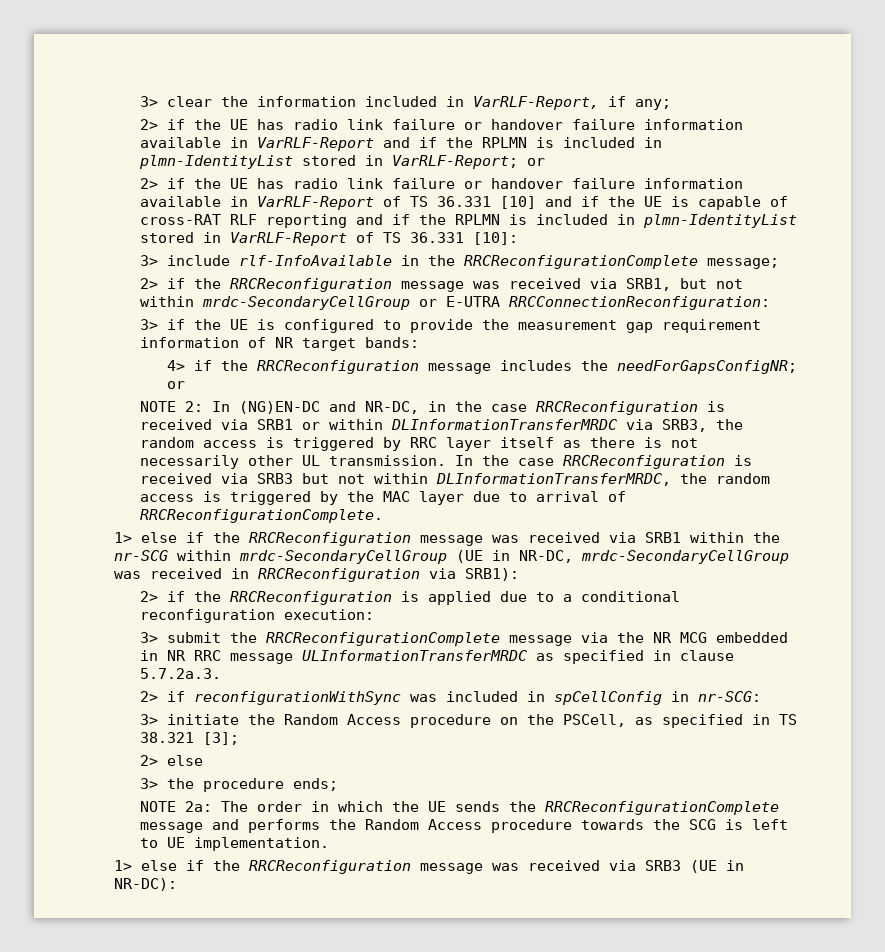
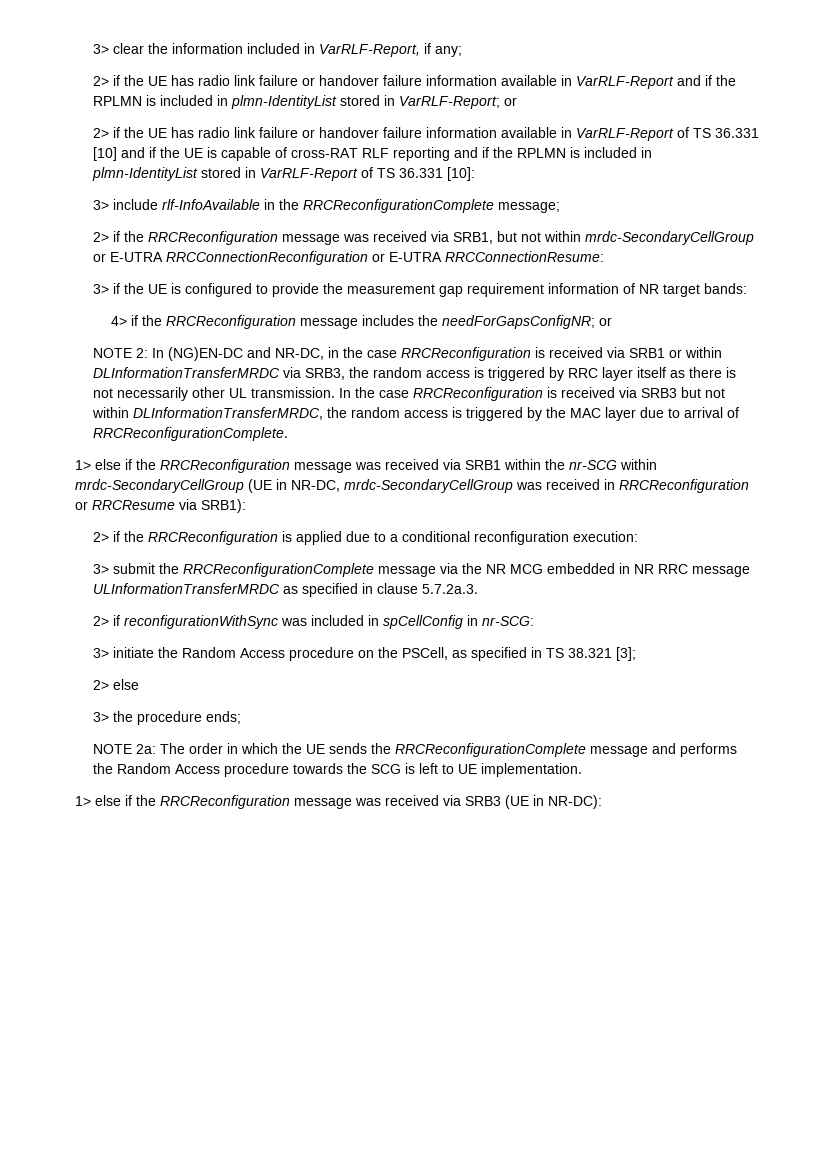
[509,296,771,310] RRCConnectionReconfiguration: -> [165,251,604,265] RRCConnectionReconfiguration or E-UTRA RRCConnectionResume:
(420, 575) none -> [74,500,175,510] or RRCResume

